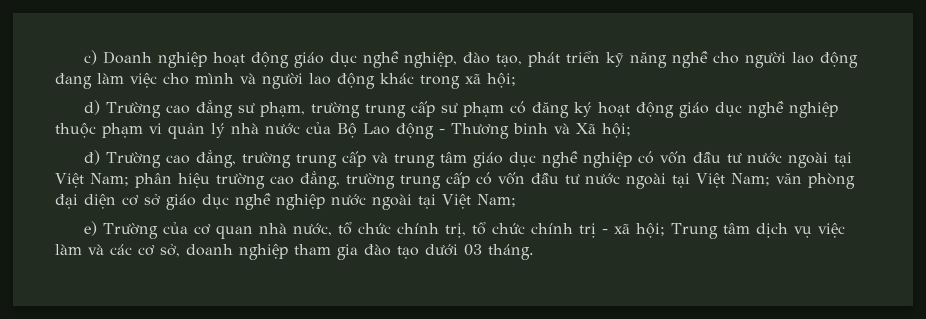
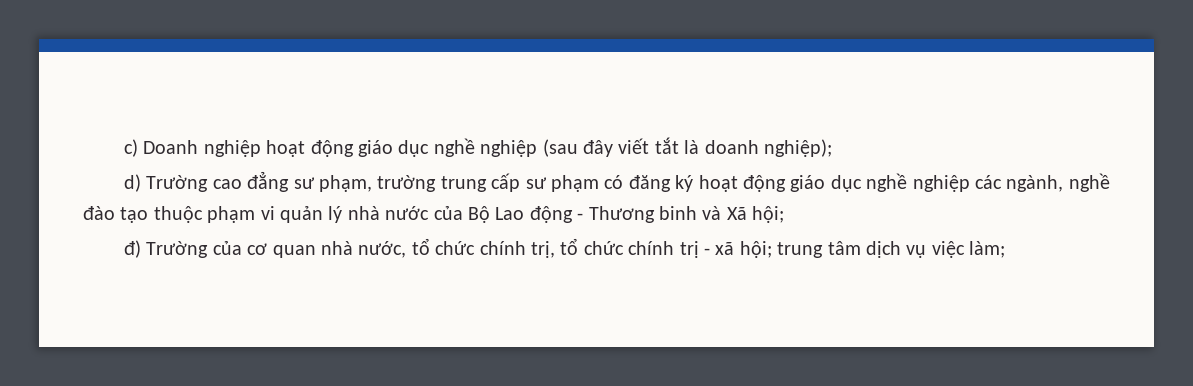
[404,51,859,68] [55,73,516,89] nghiệp, đào tạo, phát triển kỹ năng nghề cho người lao động đang làm việc cho mình và người lao động khác trong xã hội; -> [480,137,832,157] nghiệp (sau đây viết tắt là doanh nghiệp);
(839, 110) none -> [974,173,1110,192] [83,206,149,223] các ngành, nghề đào tạo
[166,150,853,168] [55,171,855,189] [55,193,516,210] [84,221,159,239] cao đẳng, trường trung cấp và trung tâm giáo dục nghề nghiệp có vốn đầu tư nước ngoài tại Việt Nam; phân hiệu trường cao đẳng, trường trung cấp có vốn đầu tư nước ngoài tại Việt Nam; văn phòng đại diện cơ sở giáo dục nghề nghiệp nước ngoài tại Việt Nam; // e) Trường -> (209, 249) none
[671,223,719,239] Trung -> [777,242,824,258] trung
[55,244,534,260] làm và các cơ sở, doanh nghiệp tham gia đào tạo dưới 03 tháng. -> [969,241,1006,258] làm;

